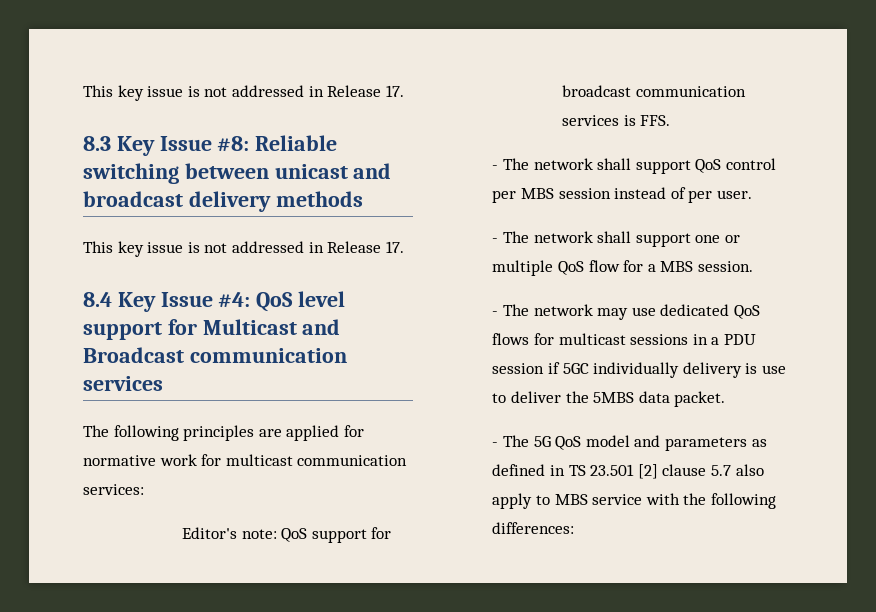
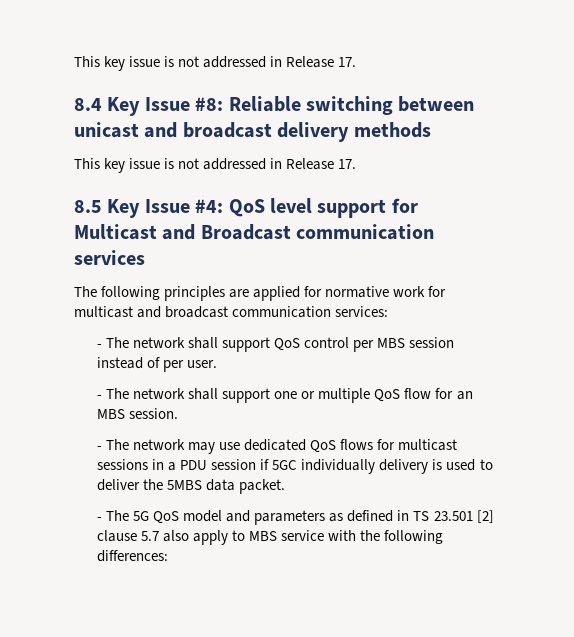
[83,85,404,101] [83,136,111,151] This key issue is not addressed in Release 17. // 8.3 -> [74,56,357,71] [74,98,102,111] This key issue is not addressed in Release 17. // 8.4
[83,292,112,307] 8.4 -> [74,200,102,213] 8.5
(293, 460) none -> [137,306,229,318] and broadcast
[182,527,392,543] [562,85,746,97] [562,115,671,126] // Editor's note: QoS support for broadcast communication services is FFS. -> (389, 311) none
[647,264,656,272] a -> [456,391,473,400] an
[761,365,786,374] use -> [446,459,476,471] used

